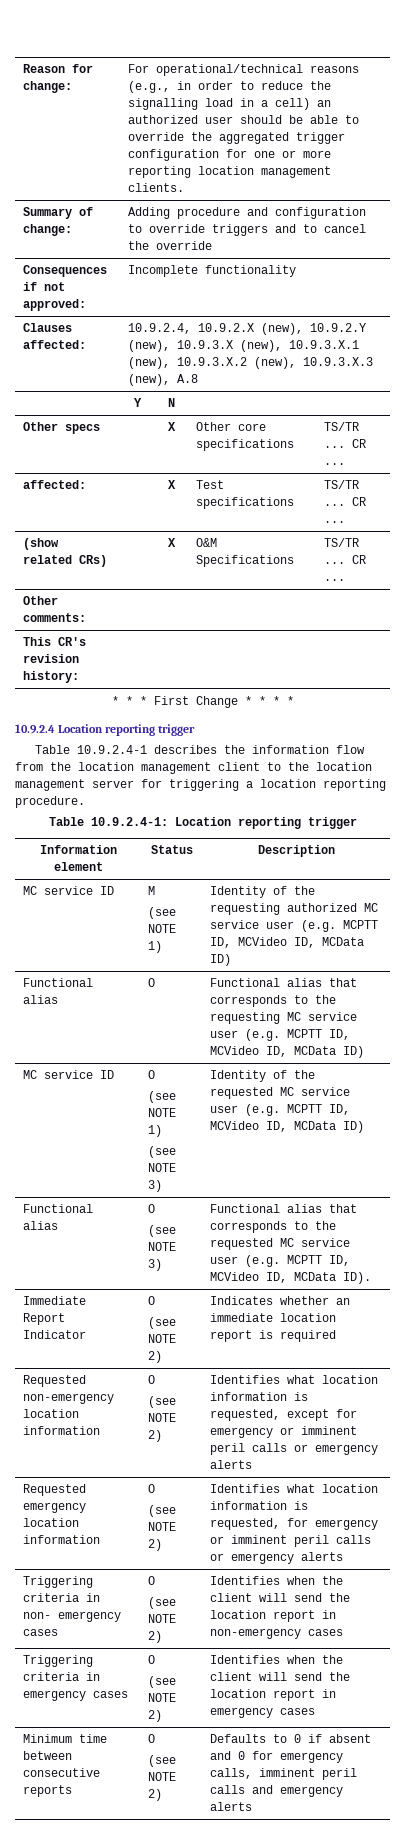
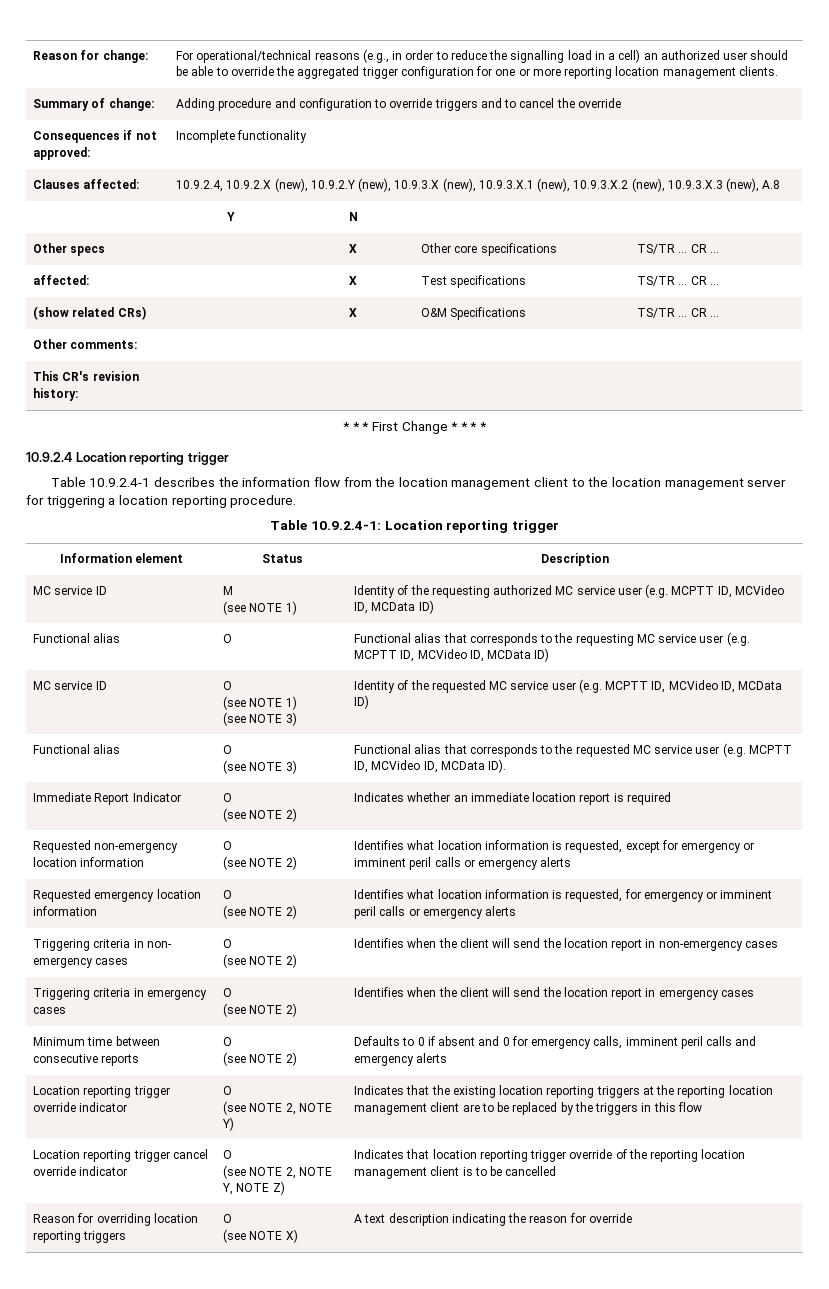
(253, 1806) none -> [33,1086,170,1098] [33,1102,128,1112] [223,1086,233,1095] [223,1101,332,1115] [222,1117,235,1131] [354,1085,773,1098] [354,1102,702,1115] [33,1149,208,1162] [33,1166,128,1176] [223,1150,233,1159] [223,1165,332,1179] [222,1181,285,1195] [354,1149,746,1162] [354,1166,557,1179] [33,1213,198,1226] [33,1231,127,1243] [223,1214,233,1223] [223,1229,298,1243] [354,1213,632,1226] // Location reporting trigger override indicator | O // (see NOTE 2, NOTE Y) | Indicates that the existing location reporting triggers at the reporting location management client are to be replaced by the triggers in this flow // Location reporting trigger cancel override indicator | O // (see NOTE 2, NOTE Y, NOTE Z) | Indicates that location reporting trigger override of the reporting location management client is to be cancelled // Reason for overriding location reporting triggers | O // (see NOTE X) | A text description indicating the reason for override

